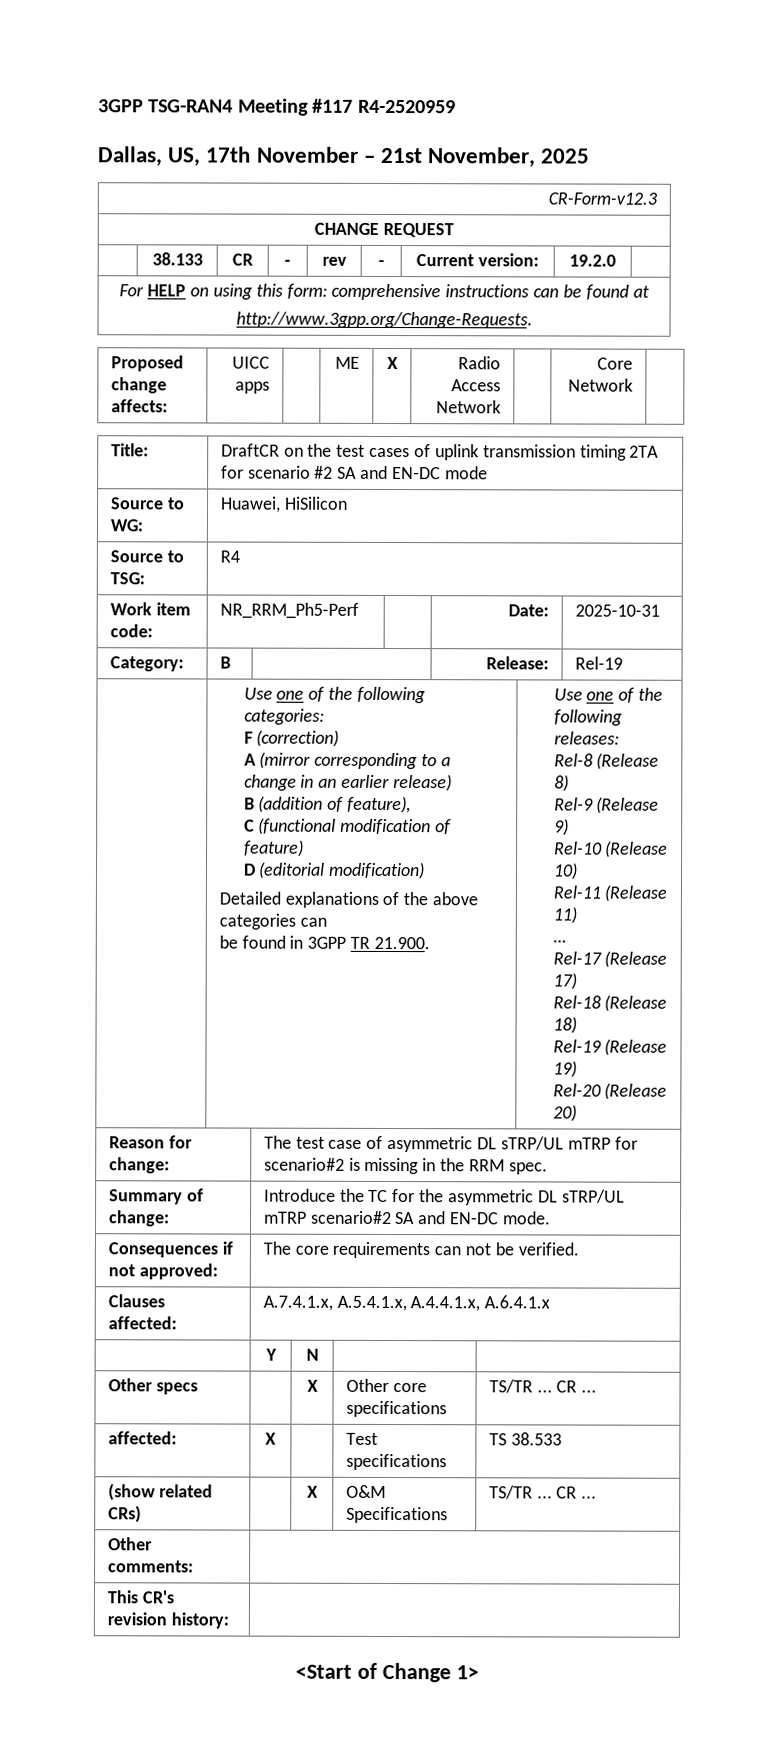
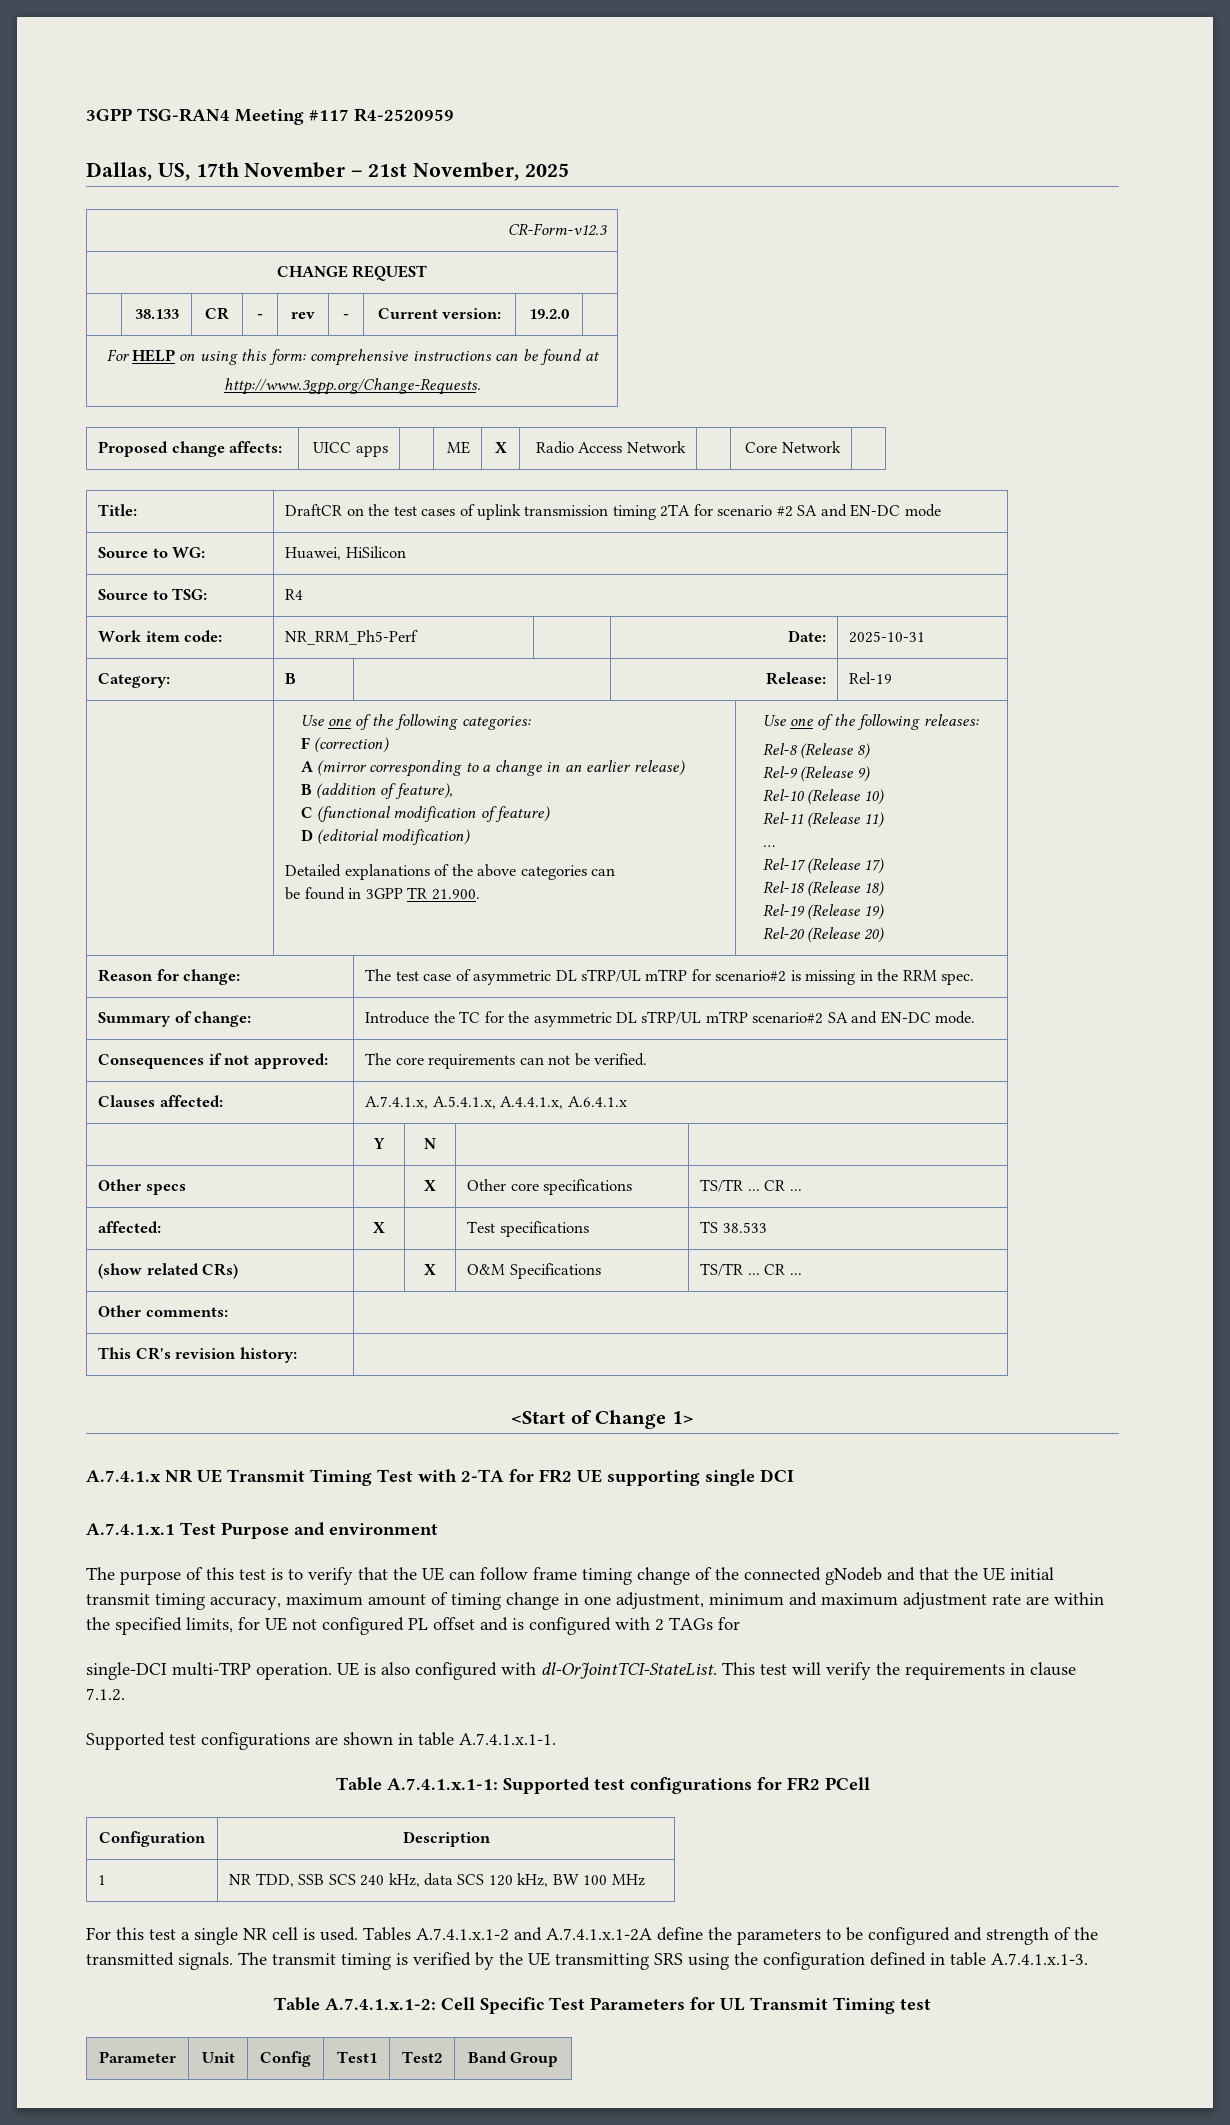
(479, 1672) none -> [86,1469,794,1486] [86,1522,438,1539] [86,1567,1054,1585] [86,1592,1104,1610] [86,1617,740,1635] [86,1662,1076,1680] [86,1688,125,1701] [86,1732,556,1750] [335,1777,870,1794] [99,1831,206,1847] [402,1831,491,1847] [98,1875,107,1885] [229,1873,645,1887] [86,1927,1098,1945] [86,1952,1088,1970] [274,1997,931,2014] [99,2051,176,2063] [201,2052,235,2063] [260,2051,311,2067] [336,2051,377,2063] [402,2051,442,2063] [467,2051,559,2067] // A.7.4.1.x NR UE Transmit Timing Test with 2-TA for FR2 UE supporting single DCI // A.7.4.1.x.1 Test Purpose and environment // The purpose of this test is to verify that the UE can follow frame timing change of the connected gNodeb and that the UE initial transmit timing accuracy, maximum amount of timing change in one adjustment, minimum and maximum adjustment rate are within the specified limits, for UE not configured PL offset and is configured with 2 TAGs for // single-DCI multi-TRP operation. UE is also configured with dl-OrJointTCI-StateList. This test will verify the requirements in clause 7.1.2. // Supported test configurations are shown in table A.7.4.1.x.1-1. // Table A.7.4.1.x.1-1: Supported test configurations for FR2 PCell // Configuration | Description // 1 | NR TDD, SSB SCS 240 kHz, data SCS 120 kHz, BW 100 MHz // For this test a single NR cell is used. Tables A.7.4.1.x.1-2 and A.7.4.1.x.1-2A define the parameters to be configured and strength of the transmitted signals. The transmit timing is verified by the UE transmitting SRS using the configuration defined in table A.7.4.1.x.1-3. // Table A.7.4.1.x.1-2: Cell Specific Test Parameters for UL Transmit Timing test // Parameter | Unit | Config | Test1 | Test2 | Band Group

